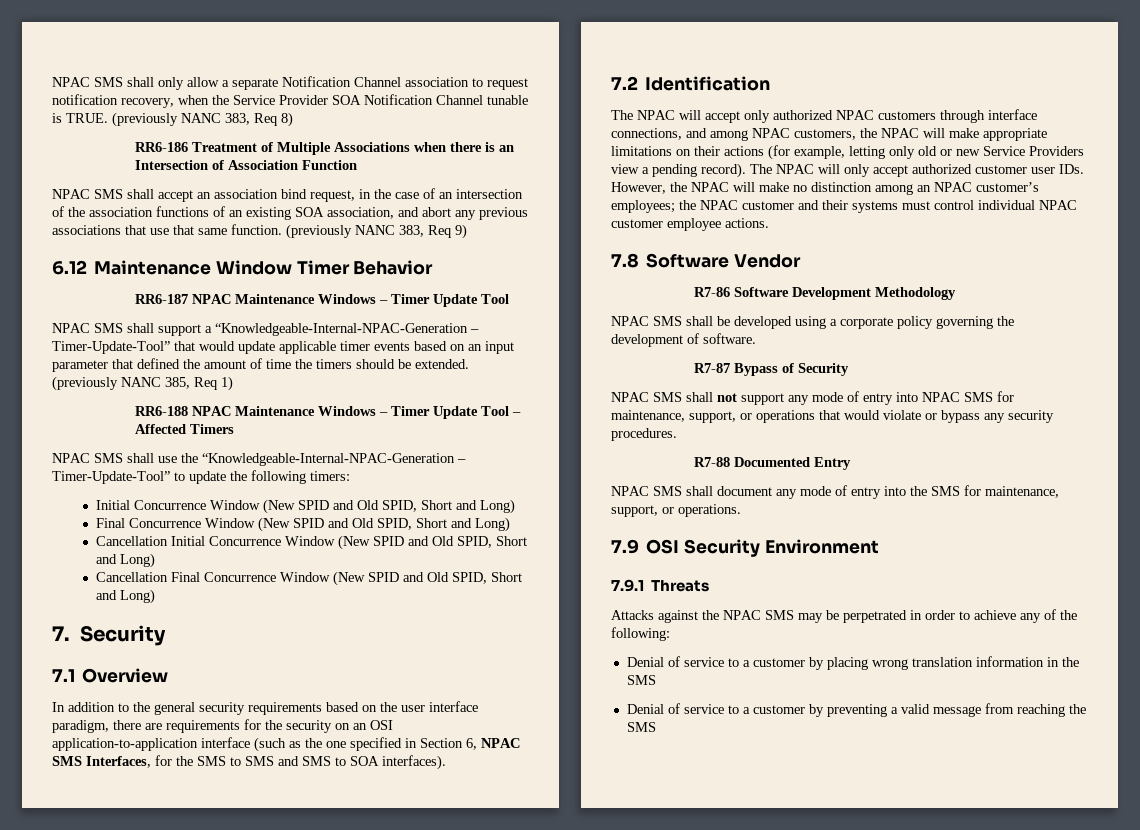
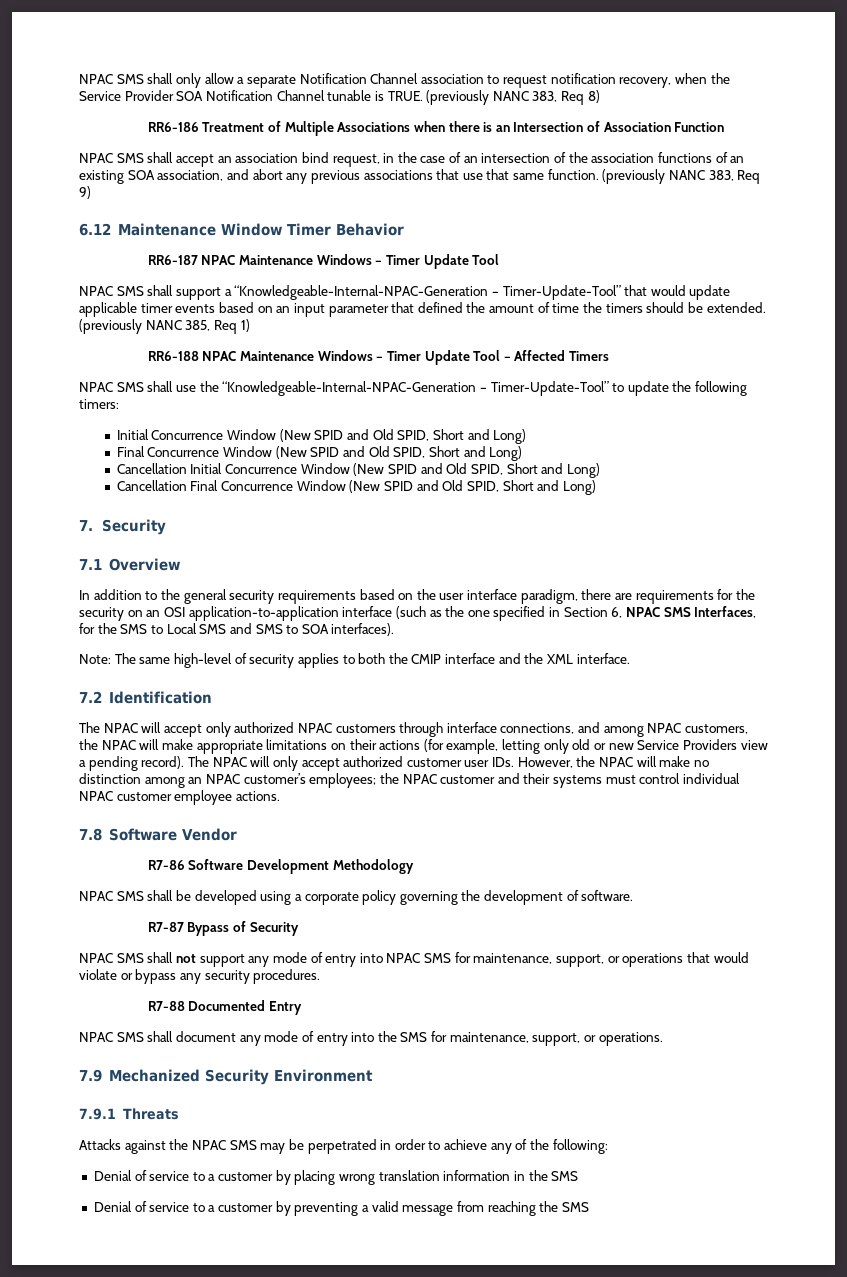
(241, 761) none -> [166,623,197,634] Local
(446, 762) none -> [79,653,630,668] // Note: The same high-level of security applies to both the CMIP interface and the XML interface.
[646,539,680,554] OSI -> [108,1069,200,1082] Mechanized

